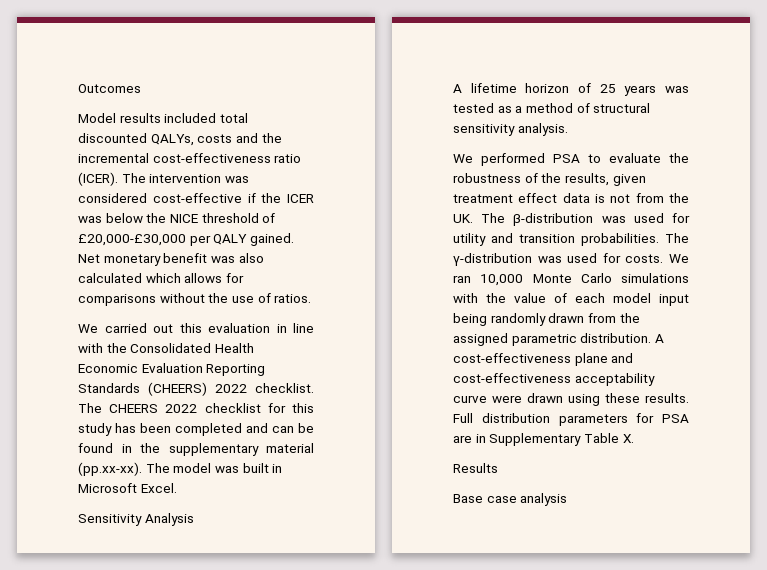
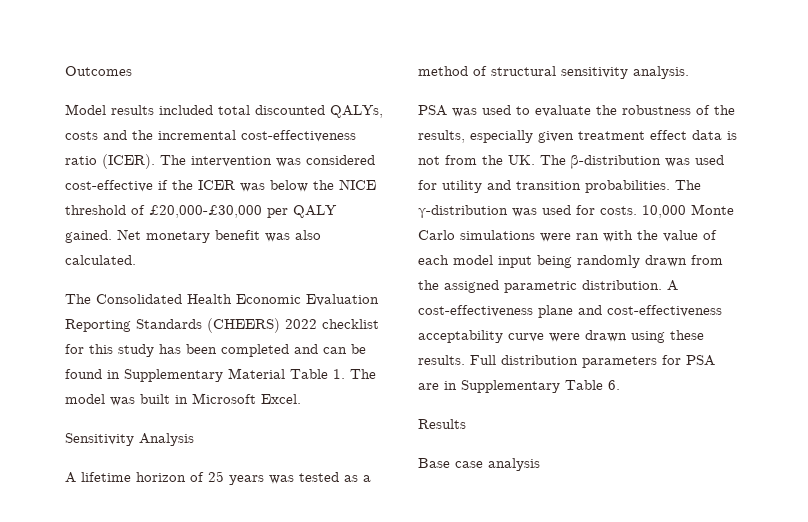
[78,273,244,283] [78,293,312,306] [78,323,314,333] [78,343,127,353] calculated which allows for comparisons without the use of ratios. // We carried out this evaluation in line with the -> [65,255,136,265] [65,294,91,304] calculated. // The
[255,383,314,393] [78,403,198,413] checklist. The CHEERS 2022 -> (317, 324) none
[140,443,314,456] [78,462,142,476] the supplementary material (pp.xx-xx). -> [124,368,345,382] Supplementary Material Table 1.
[453,153,580,166] We performed PSA -> [418,105,511,117] PSA was used
(609, 179) none -> [470,130,533,143] especially
[669,254,689,263] [453,275,471,283] We ran -> (637, 210) none
(689, 278) none -> [540,233,599,242] were ran
[622,434,634,443] X. -> [608,380,620,390] 6.

